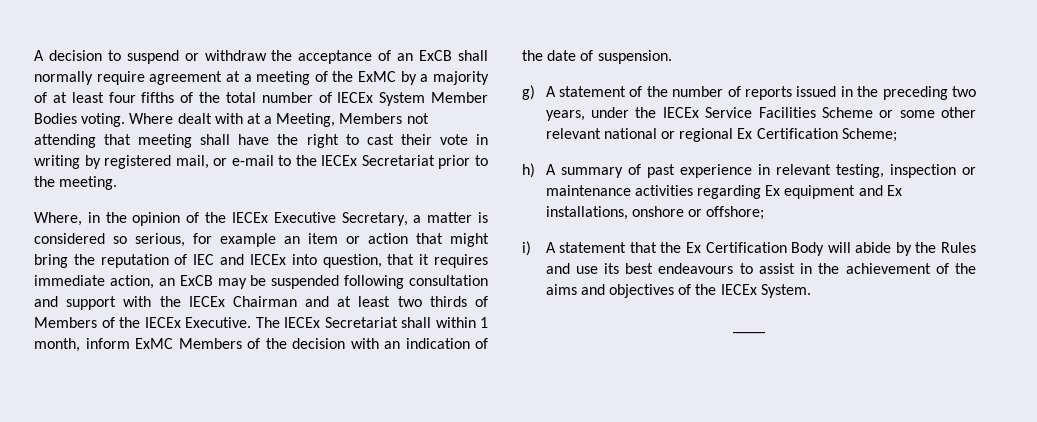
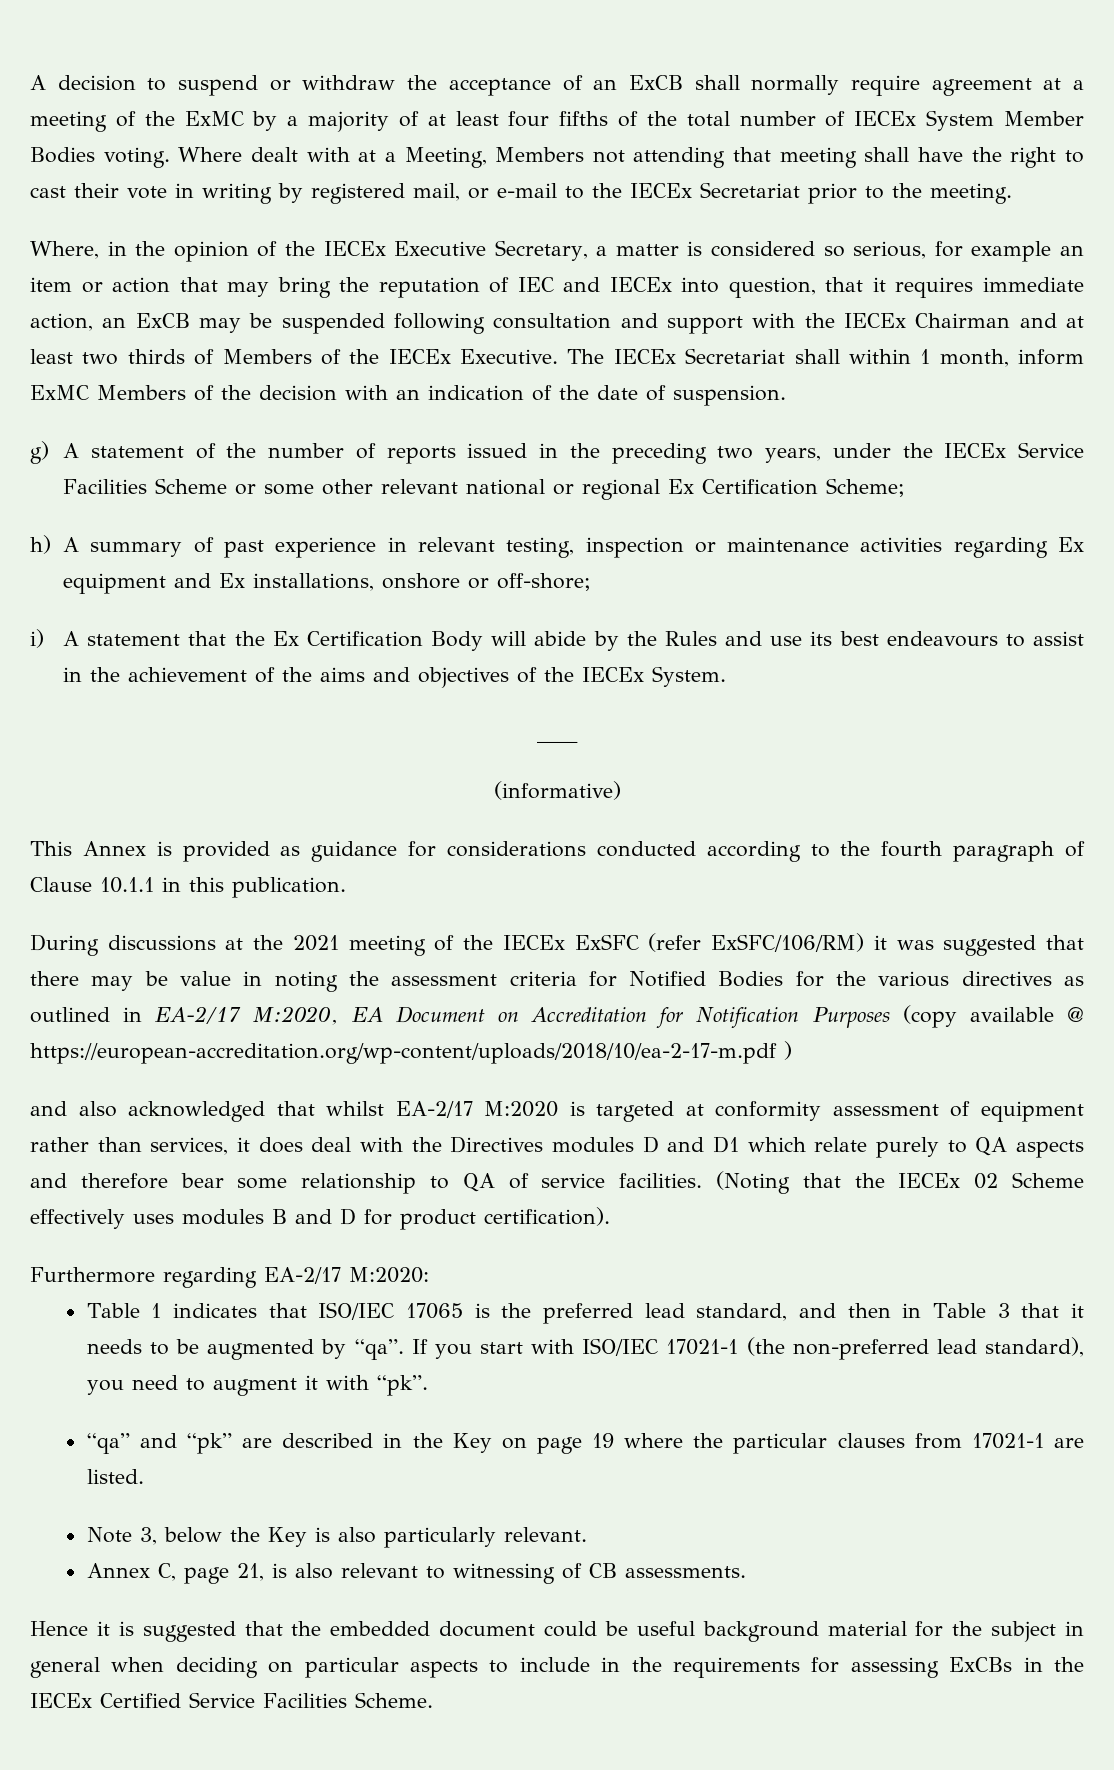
[450,233,489,247] might -> [227,282,270,297] may
[706,206,765,220] offshore; -> [497,573,592,591] off-shore;
(765, 332) none -> [493,781,621,800] [30,841,1086,862] [30,877,346,898] [30,933,1085,956] [30,971,1084,992] [30,1005,1084,1028] [30,1041,792,1064] [30,1101,1084,1122] [30,1136,1084,1158] [30,1171,1084,1194] [30,1207,610,1230] [30,1267,429,1288] [86,1302,1084,1324] [86,1337,1084,1360] [86,1375,428,1396] [86,1433,1085,1454] [86,1469,144,1484] [86,1527,587,1548] [86,1563,746,1584] [30,1621,1084,1642] [30,1657,1084,1678] [30,1692,433,1708] // (informative) // This Annex is provided as guidance for considerations conducted according to the fourth paragraph of Clause 10.1.1 in this publication. // During discussions at the 2021 meeting of the IECEx ExSFC (refer ExSFC/106/RM) it was suggested that there may be value in noting the assessment criteria for Notified Bodies for the various directives as outlined in EA-2/17 M:2020, EA Document on Accreditation for Notification Purposes (copy available @ https://european-accreditation.org/wp-content/uploads/2018/10/ea-2-17-m.pdf ) // and also acknowledged that whilst EA-2/17 M:2020 is targeted at conformity assessment of equipment rather than services, it does deal with the Directives modules D and D1 which relate purely to QA aspects and therefore bear some relationship to QA of service facilities. (Noting that the IECEx 02 Scheme effectively uses modules B and D for product certification). // Furthermore regarding EA-2/17 M:2020: // Table 1 indicates that ISO/IEC 17065 is the preferred lead standard, and then in Table 3 that it needs to be augmented by “qa”. If you start with ISO/IEC 17021-1 (the non-preferred lead standard), you need to augment it with “pk”. // “qa” and “pk” are described in the Key on page 19 where the particular clauses from 17021-1 are listed. // Note 3, below the Key is also particularly relevant. // Annex C, page 21, is also relevant to witnessing of CB assessments. // Hence it is suggested that the embedded document could be useful background material for the subject in general when deciding on particular aspects to include in the requirements for assessing ExCBs in the IECEx Certified Service Facilities Scheme.

